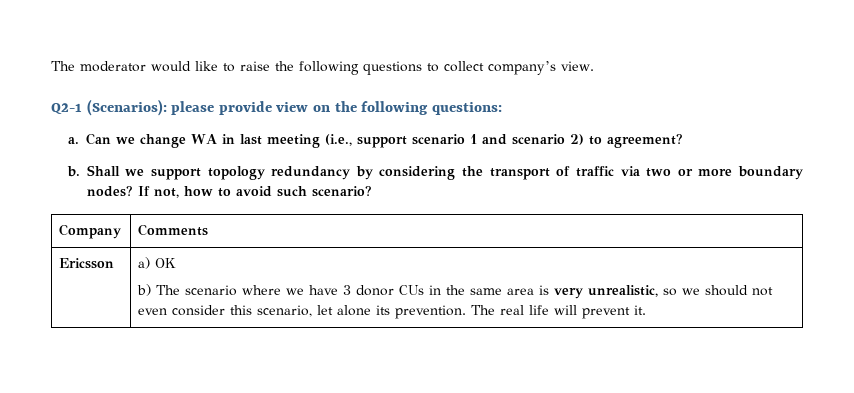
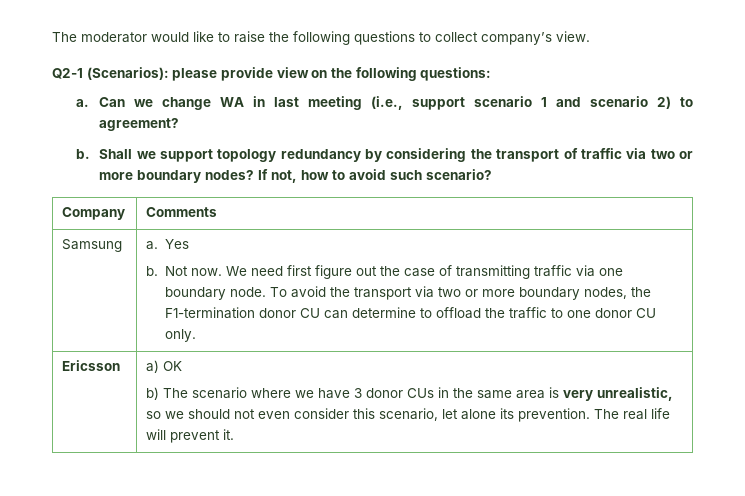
(209, 230) none -> [62,239,123,252] [146,239,190,250] [146,265,624,279] [165,286,652,300] [165,307,657,319] [165,329,197,342] // Samsung | a. Yes // b. Not now. We need first figure out the case of transmitting traffic via one boundary node. To avoid the transport via two or more boundary nodes, the F1-termination donor CU can determine to offload the traffic to one donor CU only.

